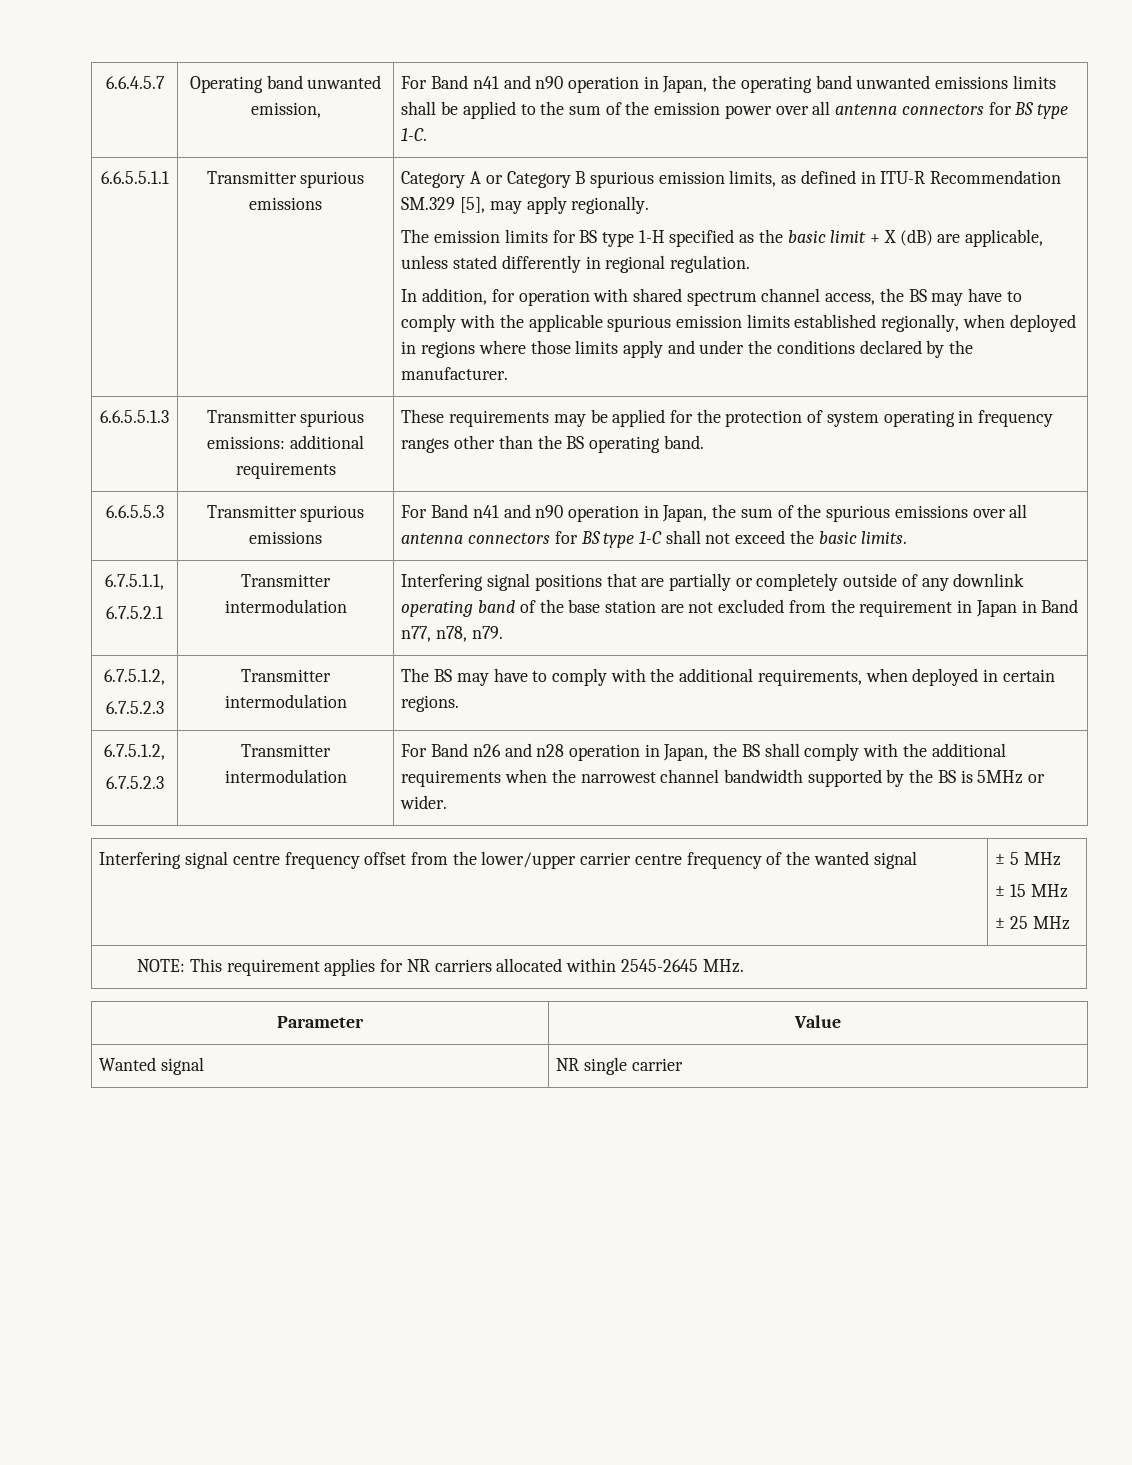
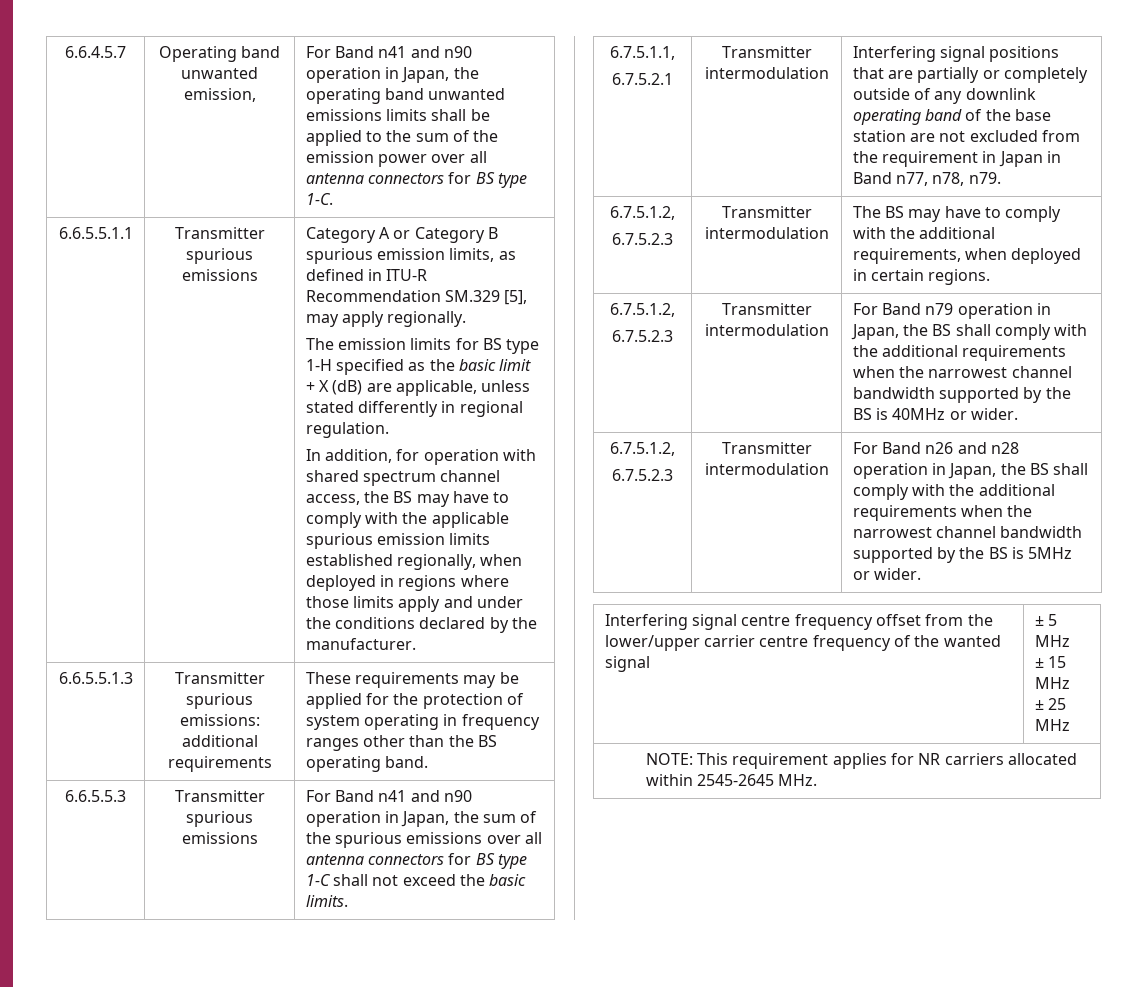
(165, 752) none -> [612,330,673,342] [721,303,812,315] [704,324,829,336] [852,303,1051,319] [850,324,1088,340] [852,345,1067,361] [852,366,1072,378] [852,387,1071,403] [852,408,1018,420] [610,442,675,456] // 6.7.5.2.3 | Transmitter intermodulation | For Band n79 operation in Japan, the BS shall comply with the additional requirements when the narrowest channel bandwidth supported by the BS is 40MHz or wider. // 6.7.5.1.2,
[277,1016,364,1028] [794,1015,841,1028] [99,1057,205,1075] [556,1057,683,1075] // Parameter | Value // Wanted signal | NR single carrier -> (818, 780) none

